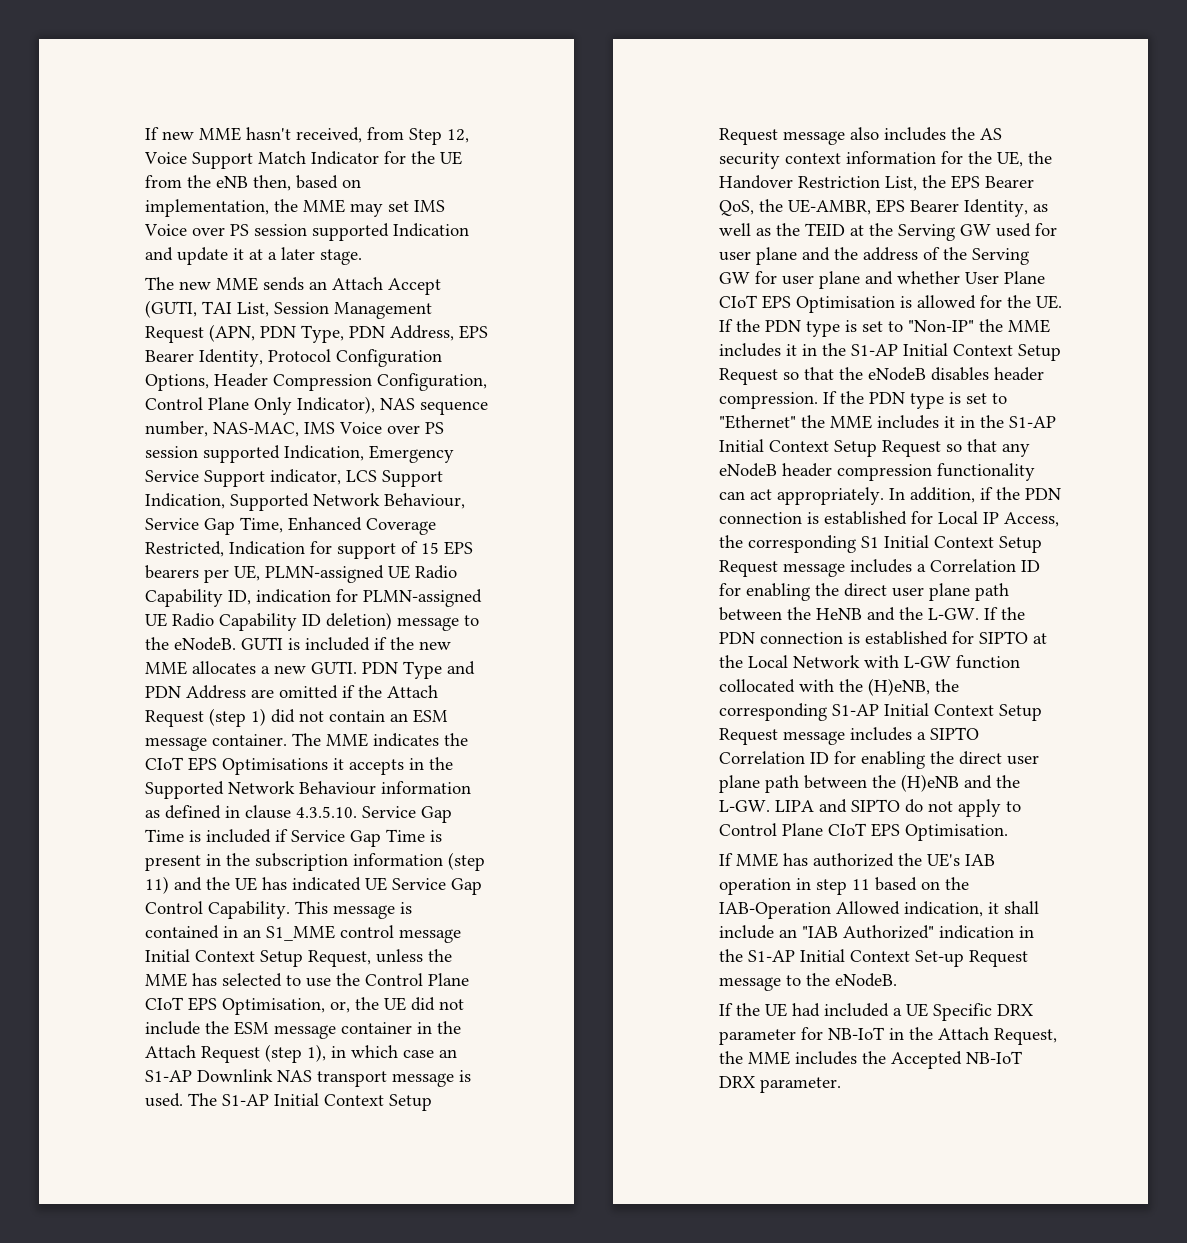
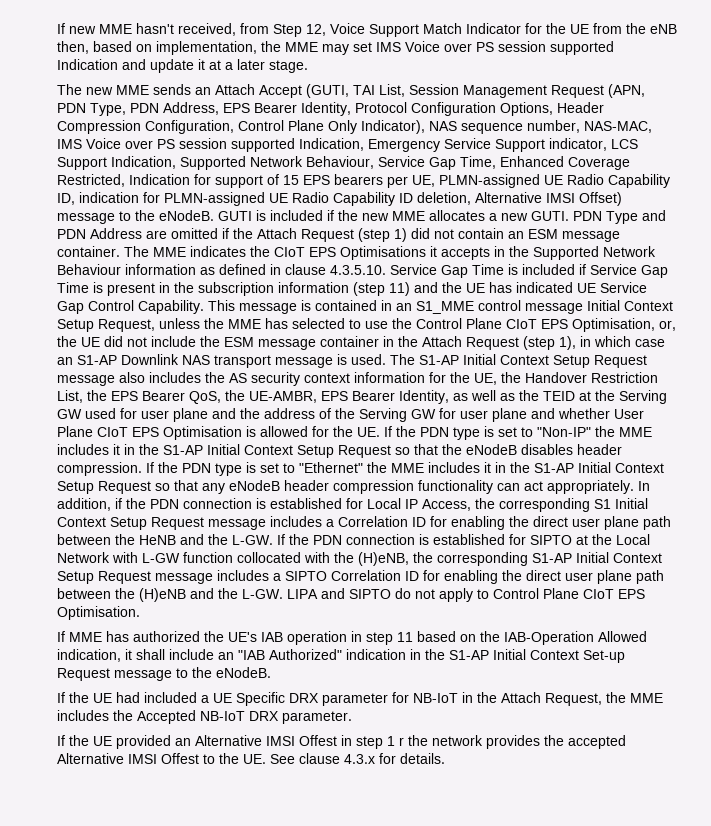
[326,612,393,630] deletion) -> [416,192,622,206] deletion, Alternative IMSI Offset)
(842, 1085) none -> [56,735,626,749] [56,753,445,764] // If the UE provided an Alternative IMSI Offest in step 1 r the network provides the accepted Alternative IMSI Offest to the UE. See clause 4.3.x for details.

